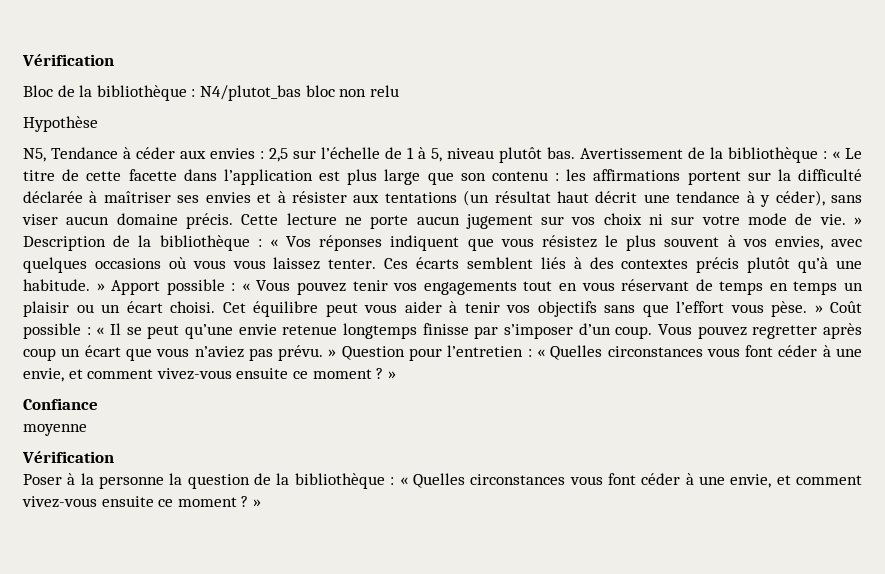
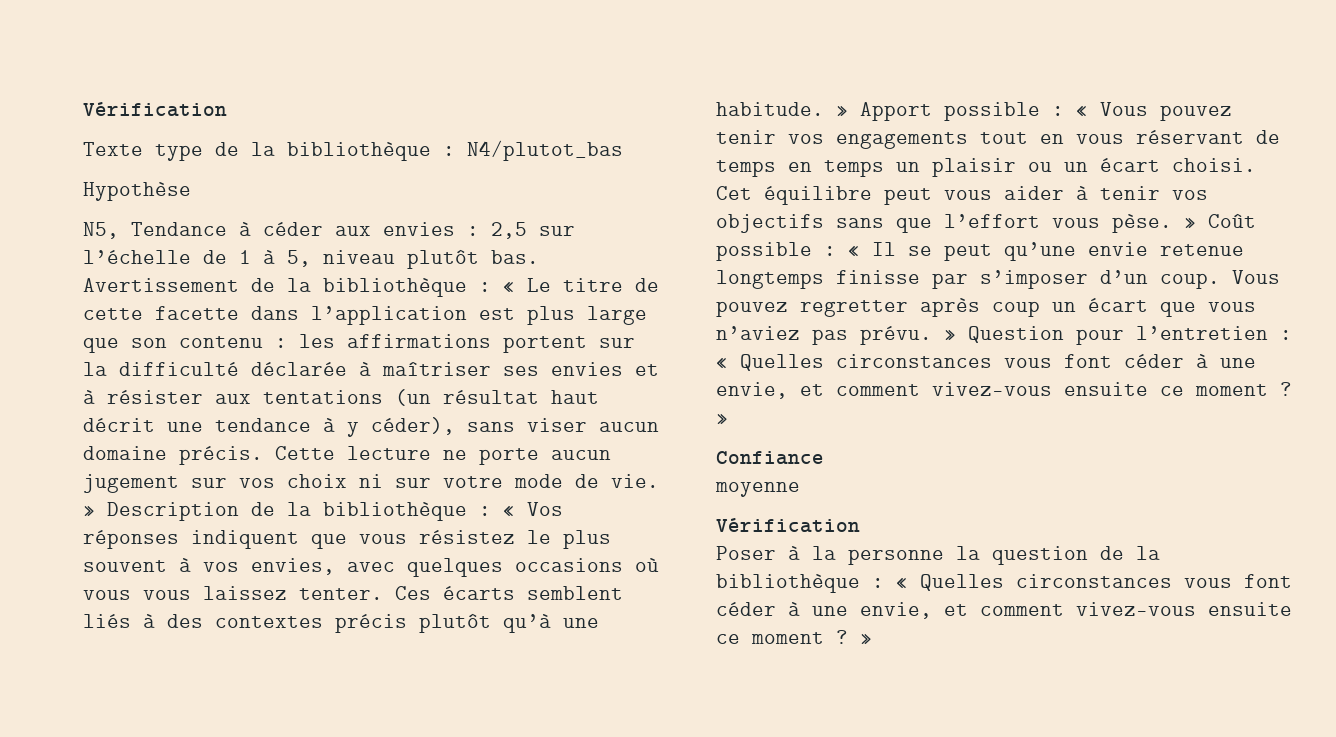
[22,54,114,66] [23,85,53,97] Vérification // Bloc -> [83,102,227,117] [83,142,203,161] Vérification // Texte type
[305,85,399,97] bloc non relu -> (623, 150) none

